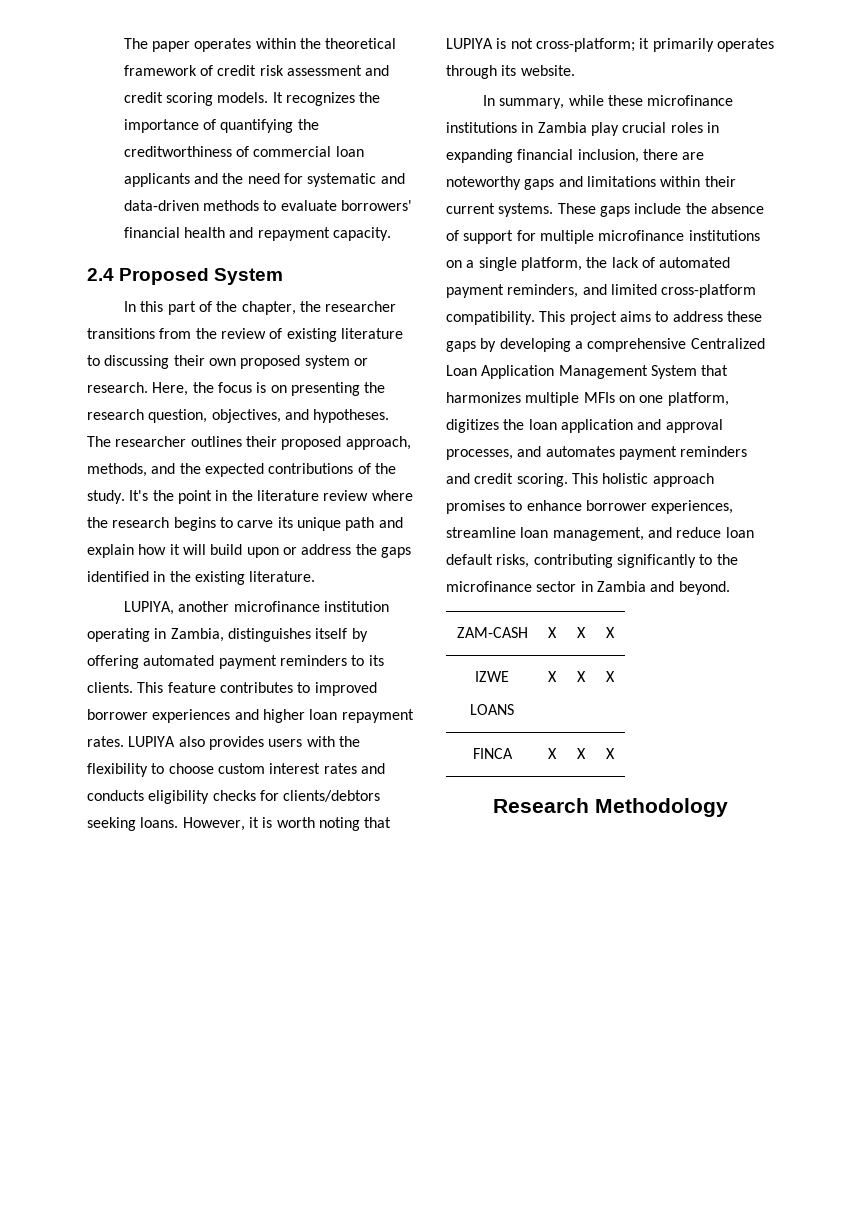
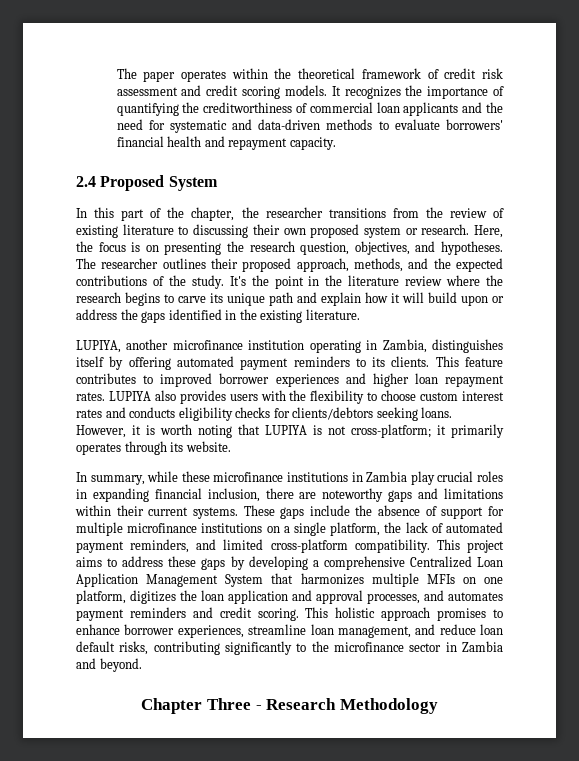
[456,627,528,638] [548,627,557,638] [577,627,586,638] [606,627,615,638] [475,671,509,682] [470,704,514,715] [548,671,557,682] [577,671,586,682] [606,671,615,682] [472,748,513,759] [548,748,557,759] [577,748,586,759] [606,748,615,759] // ZAM-CASH | X | X | X // IZWE // LOANS | X | X | X // FINCA | X | X | X // -> [141,698,262,714] // Chapter Three -

